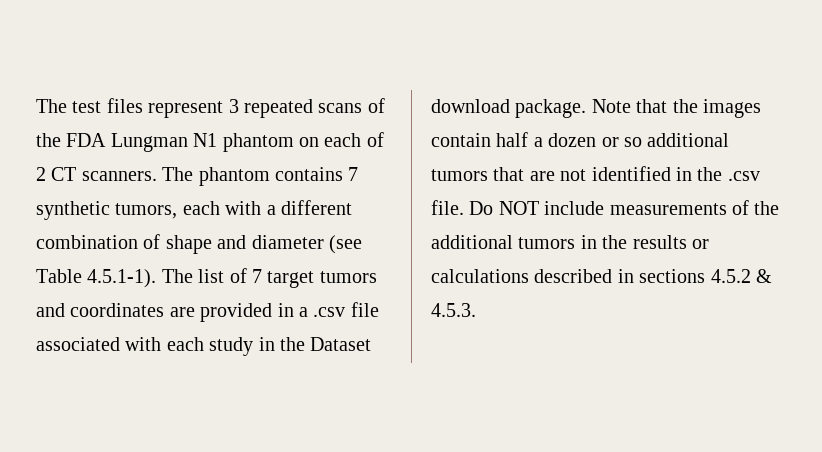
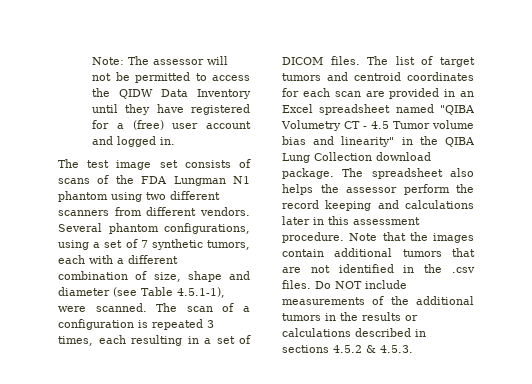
[36,98,313,118] The test files represent 3 repeated -> [92,56,229,65] [92,72,250,83] [92,88,251,99] [92,104,250,115] [92,120,251,130] [92,136,176,147] [58,159,251,170] Note: The assessor will not be permitted to access the QIDW Data Inventory until they have registered for a (free) user account and logged in. // The test image set consists of
[299,132,384,147] [36,167,343,186] on each of 2 CT scanners. The phantom contains -> [111,191,220,202] [58,207,250,216] [58,223,250,234] [58,239,138,250] using two different scanners from different vendors. Several phantom configurations, using a set of
(161, 241) none -> [153,272,181,282] size,
[87,269,157,288] 4.5.1-1). -> [177,287,225,298] [58,303,250,312] [58,319,214,330] [58,335,251,346] [282,56,360,65] 4.5.1-1), were scanned. The scan of a configuration is repeated 3 times, each resulting in a set of DICOM files.
[252,269,262,283] 7 -> (434, 60) none
[70,302,379,322] [36,337,372,356] [431,99,587,118] coordinates are provided in a .csv file associated with each study in the Dataset download package. -> [354,72,474,81] [282,88,474,99] [282,104,475,115] [281,120,474,131] [282,136,475,147] [282,152,431,163] [282,168,474,179] [282,184,474,195] [282,200,474,211] [282,216,420,225] [282,232,344,243] centroid coordinates for each scan are provided in an Excel spreadsheet named "QIBA Volumetry CT - 4.5 Tumor volume bias and linearity" in the QIBA Lung Collection download package. The spreadsheet also helps the assessor perform the record keeping and calculations later in this assessment procedure.
[496,132,642,147] half a dozen or so -> (324, 253) none
[431,200,464,215] file. -> [282,280,311,289] files.

